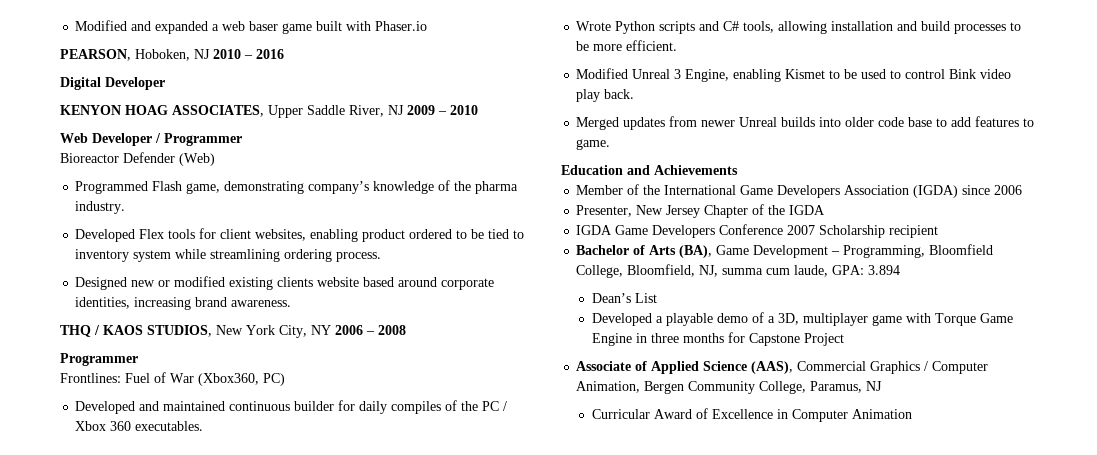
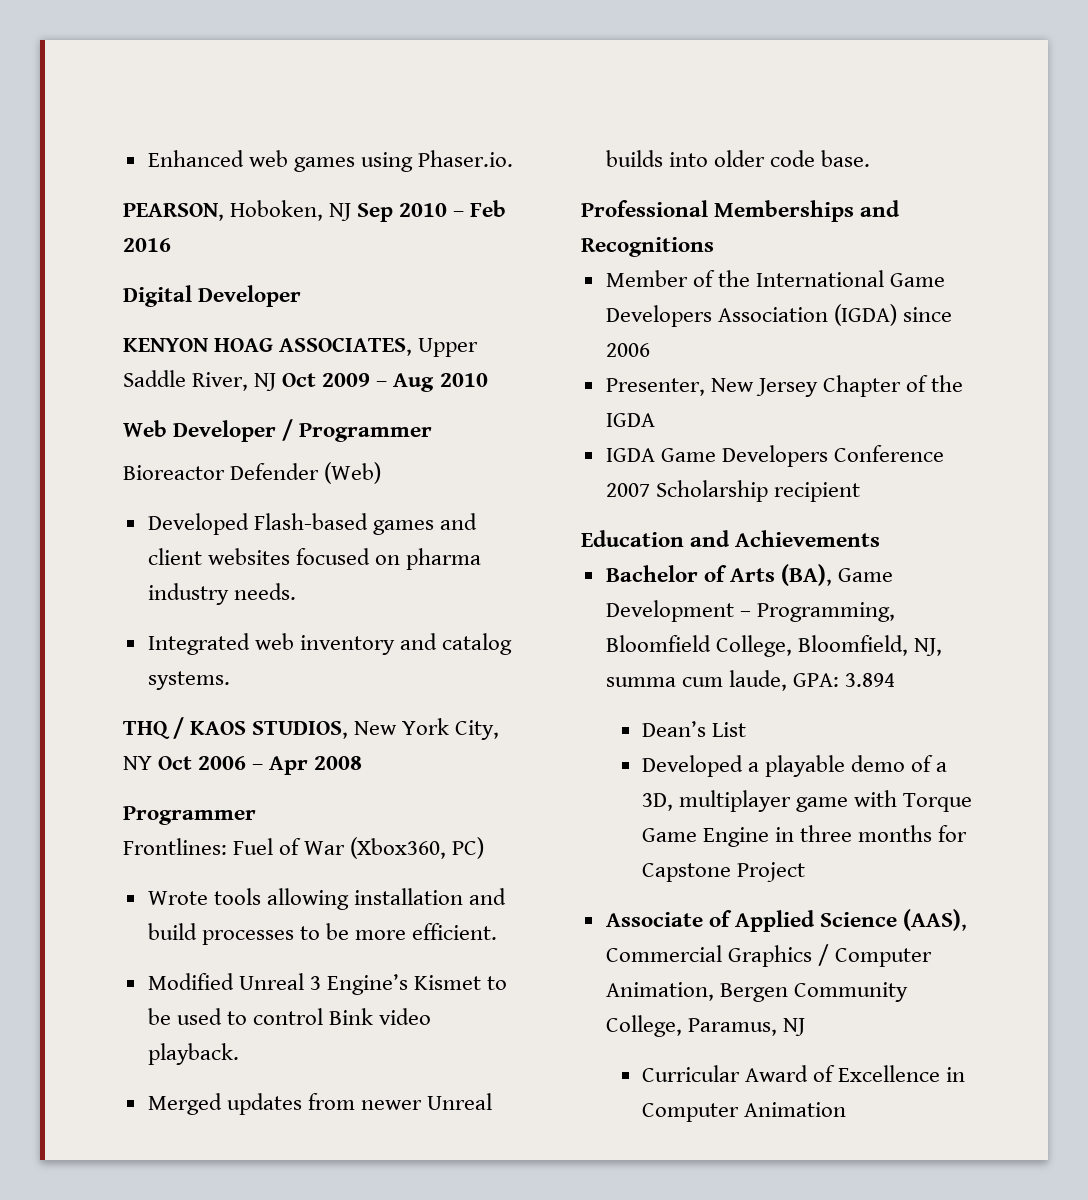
[75,20,428,34] Modified and expanded a web baser game built with Phaser.io -> [147,150,514,172] Enhanced web games using Phaser.io.
(210, 54) none -> [357,203,394,222] Sep
(253, 57) none -> [470,200,507,217] Feb
(404, 110) none -> [282,373,317,387] Oct
(447, 113) none -> [393,373,435,392] Aug
[75,180,519,194] [75,201,126,214] [75,228,525,242] [75,249,382,262] [75,276,495,290] [75,297,292,310] Programmed Flash game, demonstrating company’s knowledge of the pharma industry. // Developed Flex tools for client websites, enabling product ordered to be tied to inventory system while streamlining ordering process. // Designed new or modified existing clients website based around corporate identities, increasing brand awareness. -> [147,513,477,535] [147,548,482,570] [147,583,296,605] [147,633,513,655] [147,671,230,690] Developed Flash-based games and client websites focused on pharma industry needs. // Integrated web inventory and catalog systems.
(331, 330) none -> [158,756,193,770] Oct
(375, 333) none -> [269,756,309,775] Apr
[75,400,508,414] [75,421,204,431] [576,21,775,34] Developed and maintained continuous builder for daily compiles of the PC / Xbox 360 executables. // Wrote Python scripts and C# tools, -> [147,888,261,905] Wrote tools
[685,69,782,82] Engine, enabling -> [326,974,408,995] Engine’s
[576,89,635,102] play back. -> [147,1043,239,1065] playback.
[908,116,1035,127] [576,139,611,150] [561,165,738,175] base to add features to game. // Education and Achievements -> [821,150,871,167] [581,200,901,222] [581,237,714,257] base. // Professional Memberships and Recognitions
(939, 231) none -> [581,530,881,547] // Education and Achievements

